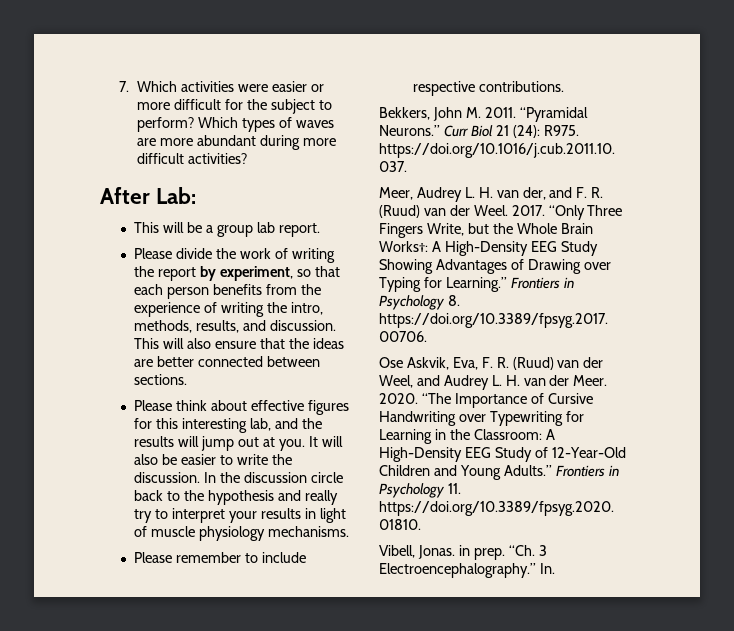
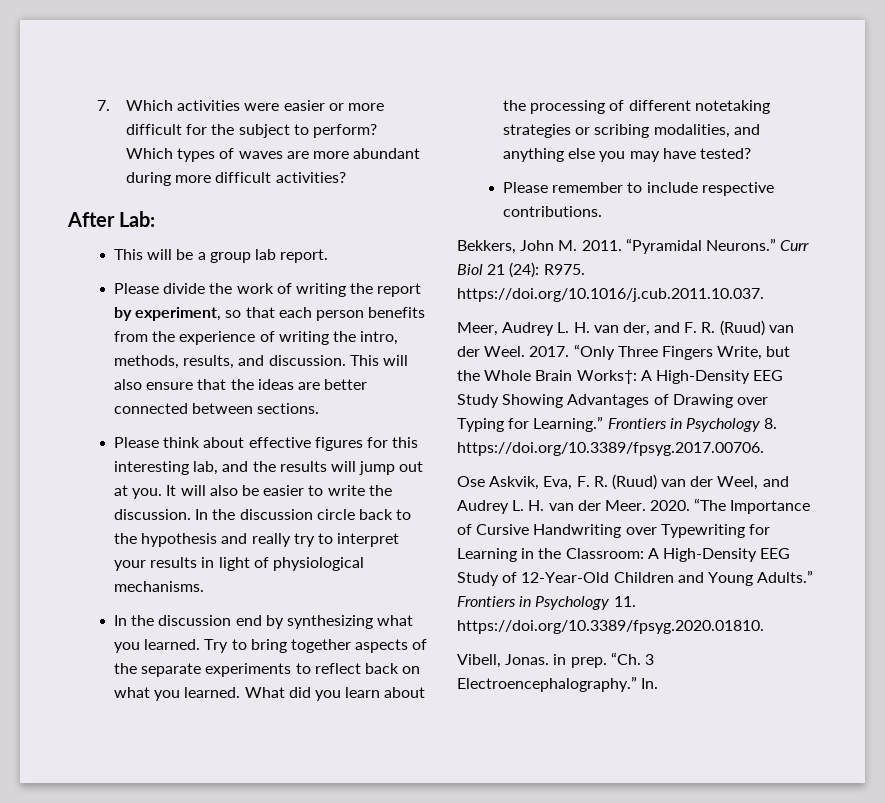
[151,526,266,541] muscle physiology -> [272,557,364,571] physiological
(350, 531) none -> [114,615,414,629] [114,639,428,653] [114,663,421,677] [114,687,426,701] [503,100,770,114] [503,124,760,138] [503,148,751,162] // In the discussion end by synthesizing what you learned. Try to bring together aspects of the separate experiments to reflect back on what you learned. What did you learn about the processing of different notetaking strategies or scribing modalities, and anything else you may have tested?

